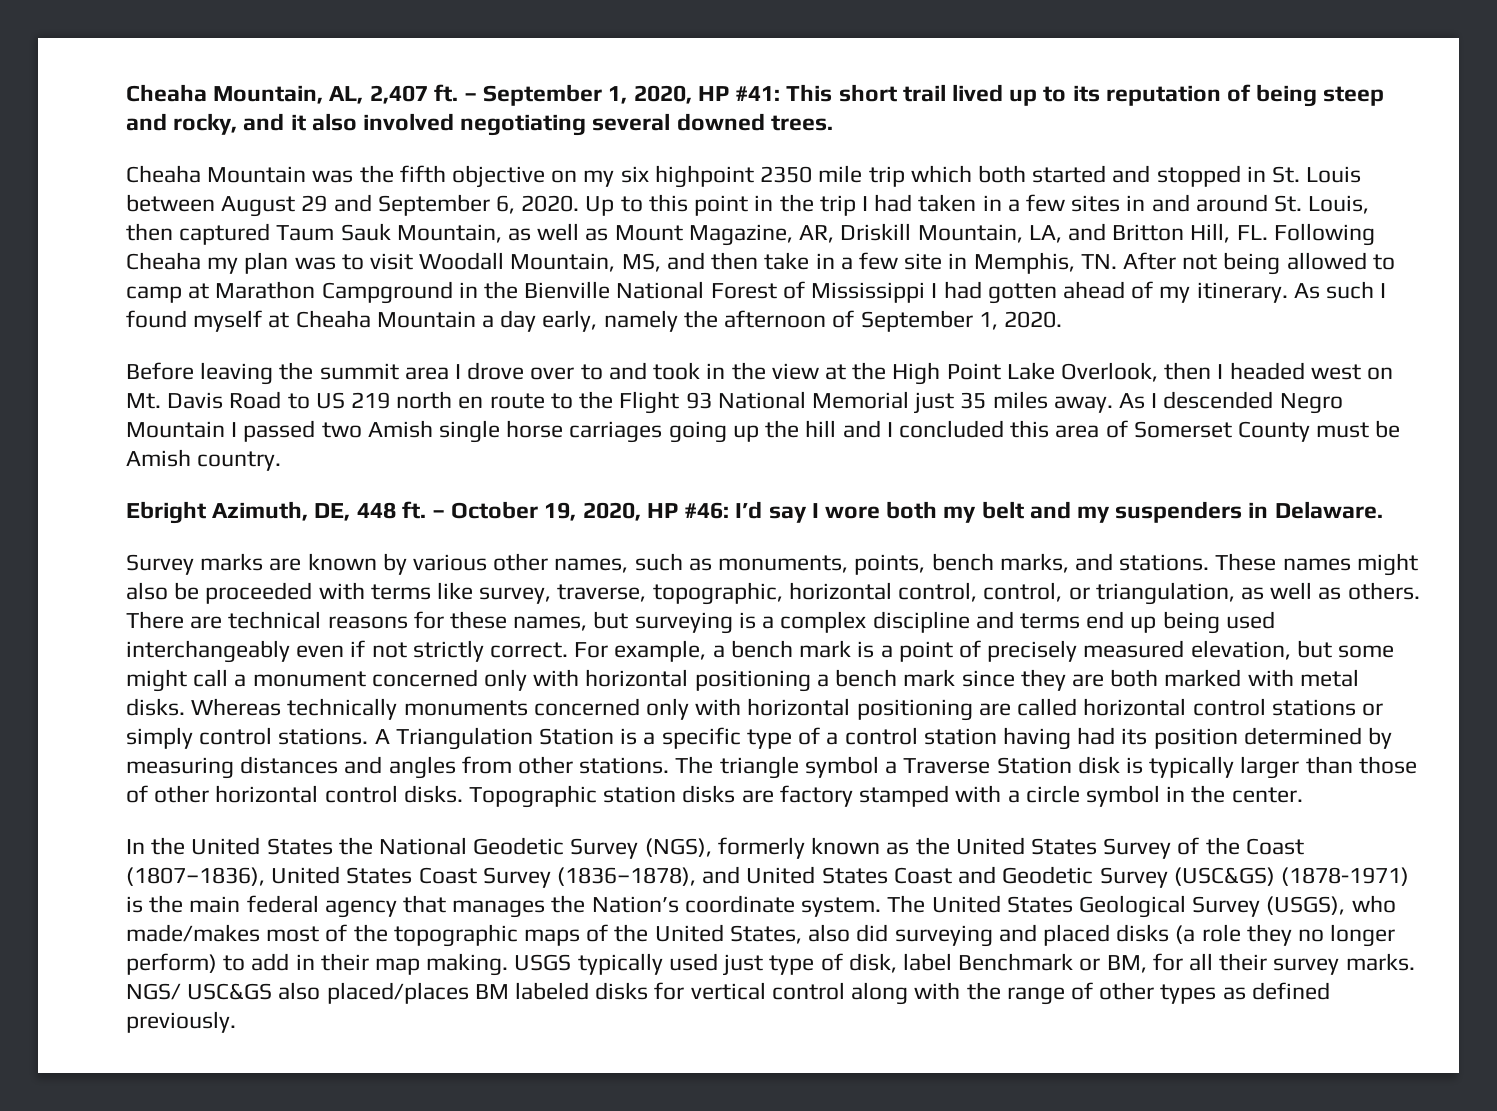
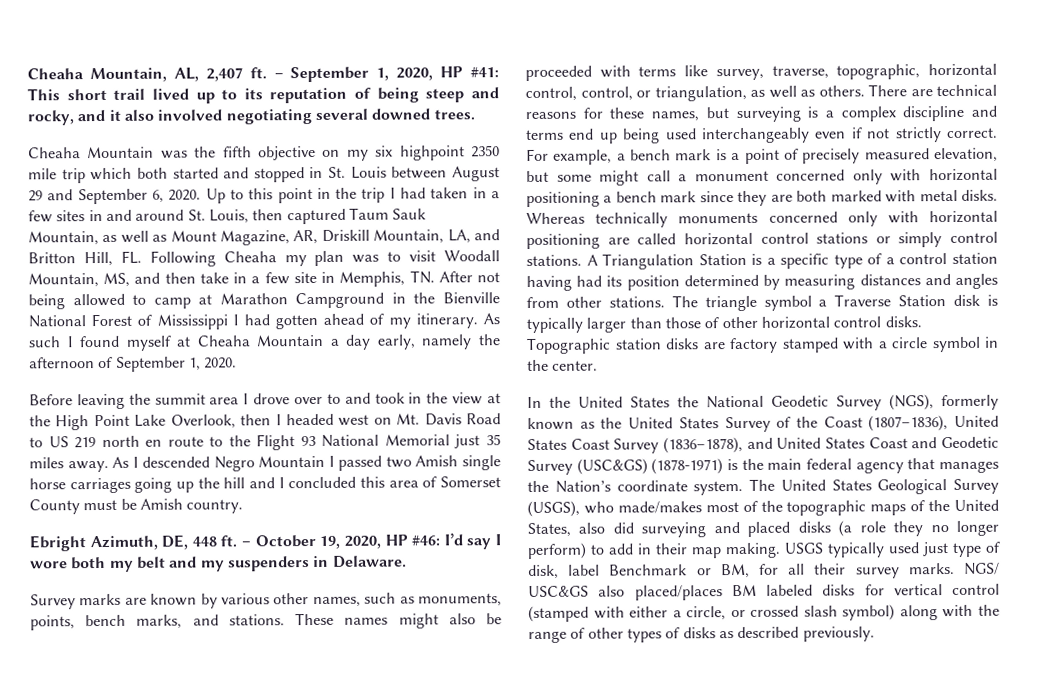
(845, 991) none -> [528,604,896,622] (stamped with either a circle, or crossed slash symbol)
[1222,982,1330,1000] as defined -> [665,626,800,639] of disks as described

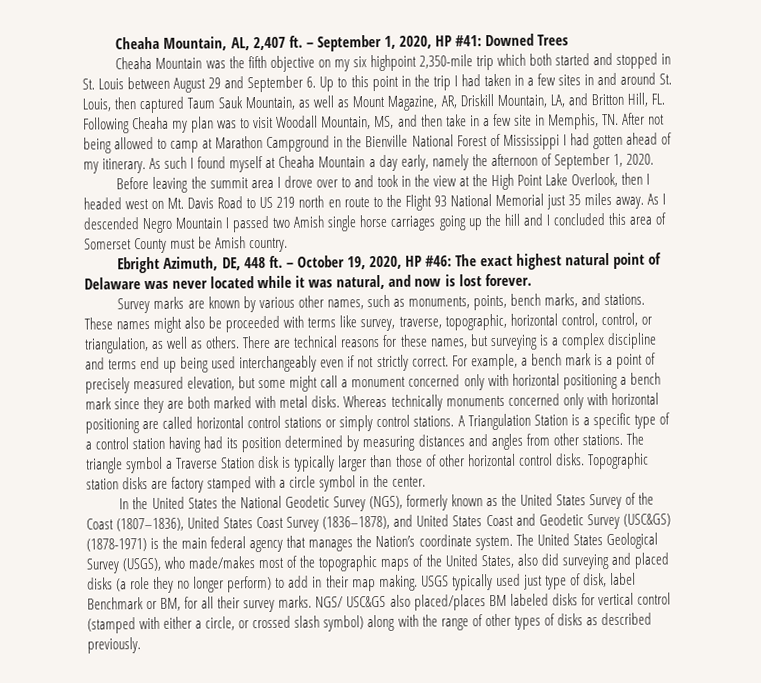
[27,87,499,104] [27,108,475,126] This short trail lived up to its reputation of being steep and rocky, and it also involved negotiating several downed trees. -> [484,33,570,47] Downed Trees
[470,145,500,158] [28,168,57,180] 2350 mile -> [418,54,473,69] 2,350-mile
[151,189,202,203] 6, 2020. -> [306,76,317,88] 6.
[443,533,502,550] [30,555,407,572] I’d say I wore both my belt and my suspenders in Delaware. -> [454,252,663,270] [84,273,532,290] The exact highest natural point of Delaware was never located while it was natural, and now is lost forever.

